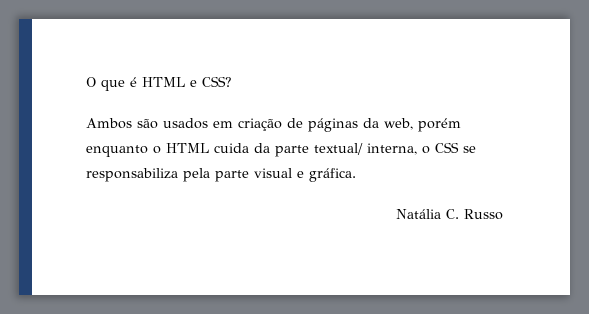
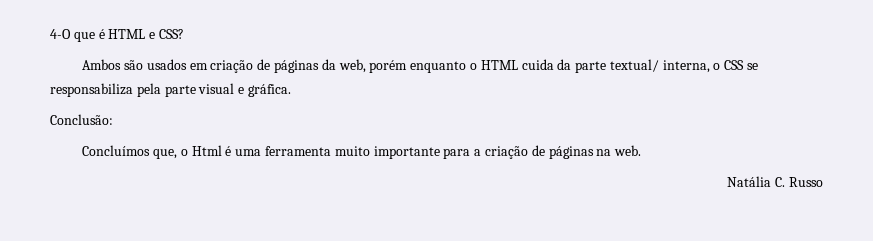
[86,77,96,87] O -> [50,29,71,39] 4-O
(356, 175) none -> [50,114,113,125] [82,145,642,159] // Conclusão: // Concluímos que, o Html é uma ferramenta muito importante para a criação de páginas na web.

